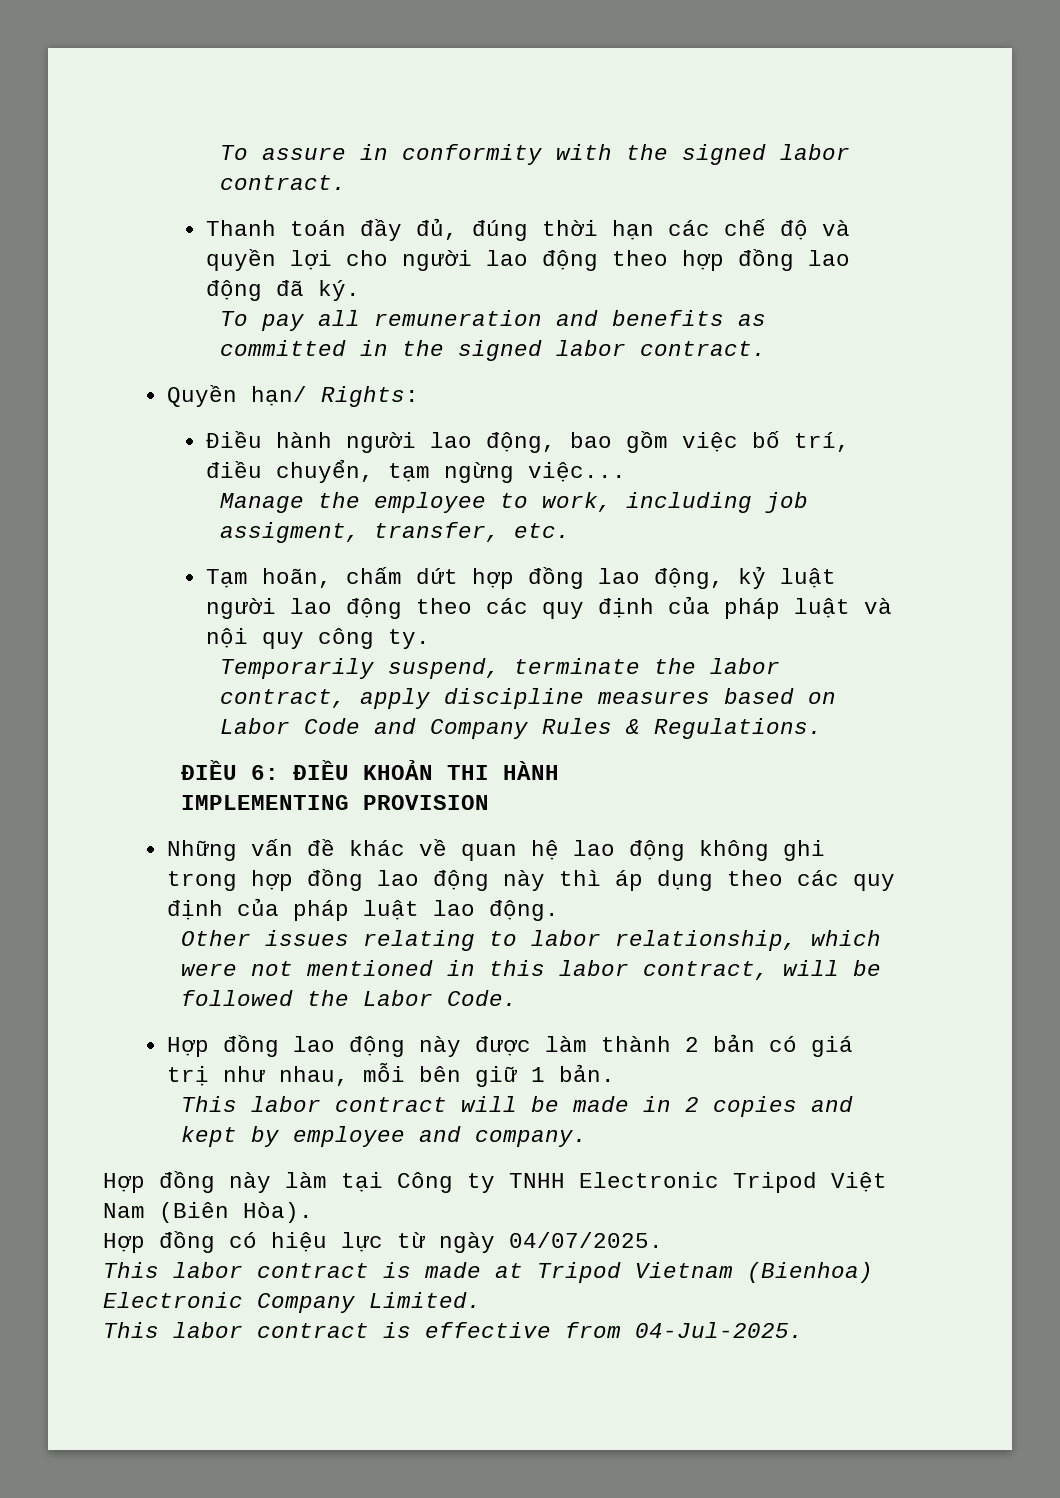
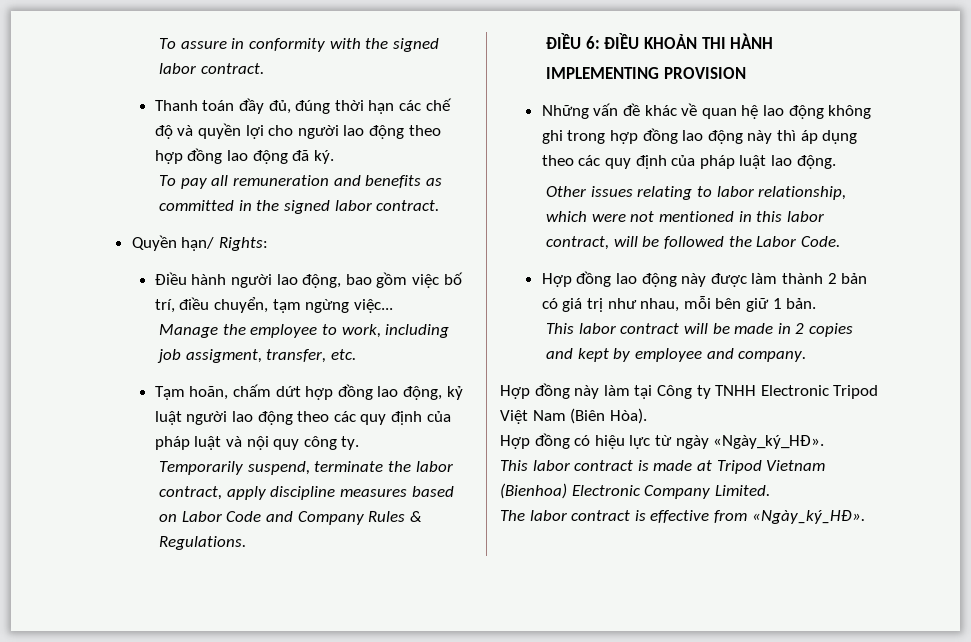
[509,1232,663,1248] 04/07/2025. -> [713,435,825,449] «Ngày_ký_HĐ».
[103,1322,159,1338] This -> [500,510,525,521] The
[635,1322,803,1338] 04-Jul-2025. -> [751,510,865,524] «Ngày_ký_HĐ».

